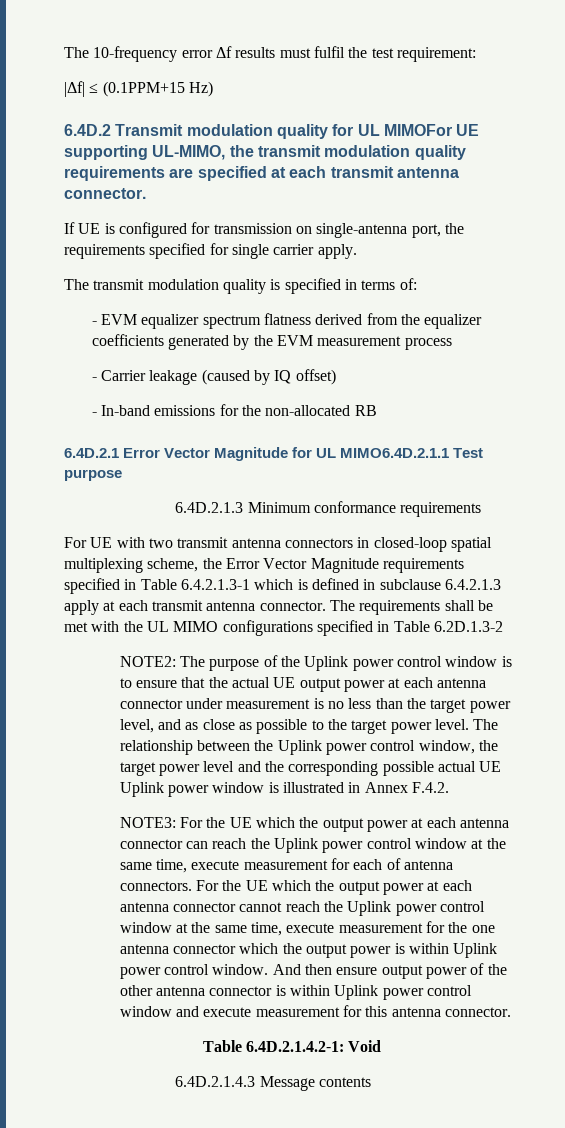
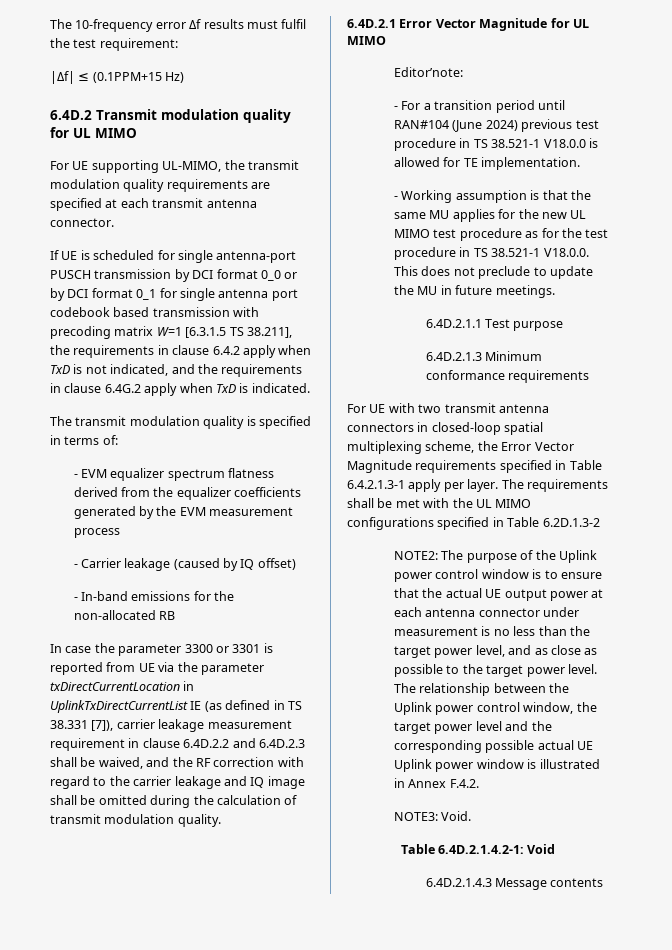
[383,124,452,136] MIMOFor -> [95,128,137,138] [50,161,69,170] MIMO // For
[118,222,464,238] [64,243,357,259] configured for transmission on single-antenna port, the requirements specified for single carrier apply. -> [93,250,297,263] [50,269,298,282] [50,288,298,301] [50,307,260,317] [50,326,292,339] [50,345,312,358] [50,364,303,377] [50,383,310,396] scheduled for single antenna-port PUSCH transmission by DCI format 0_0 or by DCI format 0_1 for single antenna port codebook based transmission with precoding matrix W=1 [6.3.1.5 TS 38.211], the requirements in clause 6.4.2 apply when TxD is not indicated, and the requirements in clause 6.4G.2 apply when TxD is indicated.
(377, 410) none -> [50,643,273,656] [50,662,264,675] [50,681,195,691] [50,700,302,713] [50,719,292,732] [50,738,305,751] [50,757,304,769] [50,776,305,789] [50,795,298,808] [50,814,221,827] // In case the parameter 3300 or 3301 is reported from UE via the parameter txDirectCurrentLocation in UplinkTxDirectCurrentList IE (as defined in TS 38.331 [7]), carrier leakage measurement requirement in clause 6.4D.2.2 and 6.4D.2.3 shall be waived, and the RF correction with regard to the carrier leakage and IQ image shall be omitted during the calculation of transmit modulation quality.
[340,448,450,458] MIMO6.4D.2.1.1 -> [347,36,386,45] [394,67,464,77] [394,100,565,113] [394,119,599,132] [394,138,598,151] [394,157,581,170] [394,190,591,203] [394,209,587,222] [394,228,609,241] [394,247,589,260] [394,266,593,279] [394,285,555,298] [425,319,482,328] MIMO // Editor’note: // - For a transition period until RAN#104 (June 2024) previous test procedure in TS 38.521-1 V18.0.0 is allowed for TE implementation. // - Working assumption is that the same MU applies for the new UL MIMO test procedure as for the test procedure in TS 38.521-1 V18.0.0. This does not preclude to update the MU in future meetings. // 6.4D.2.1.1
[254,578,501,590] [64,600,326,615] which is defined in subclause 6.4.2.1.3 apply at each transmit antenna connector. -> [408,479,499,492] apply per layer.
[179,817,509,832] [119,838,506,853] [119,858,453,873] [119,880,472,895] [119,901,485,916] [119,921,495,936] [119,943,498,958] [119,963,507,979] [119,985,472,1000] [119,1005,511,1017] For the UE which the output power at each antenna connector can reach the Uplink power control window at the same time, execute measurement for each of antenna connectors. For the UE which the output power at each antenna connector cannot reach the Uplink power control window at the same time, execute measurement for the one antenna connector which the output power is within Uplink power control window. And then ensure output power of the other antenna connector is within Uplink power control window and execute measurement for this antenna connector. -> [441,811,472,821] Void.

